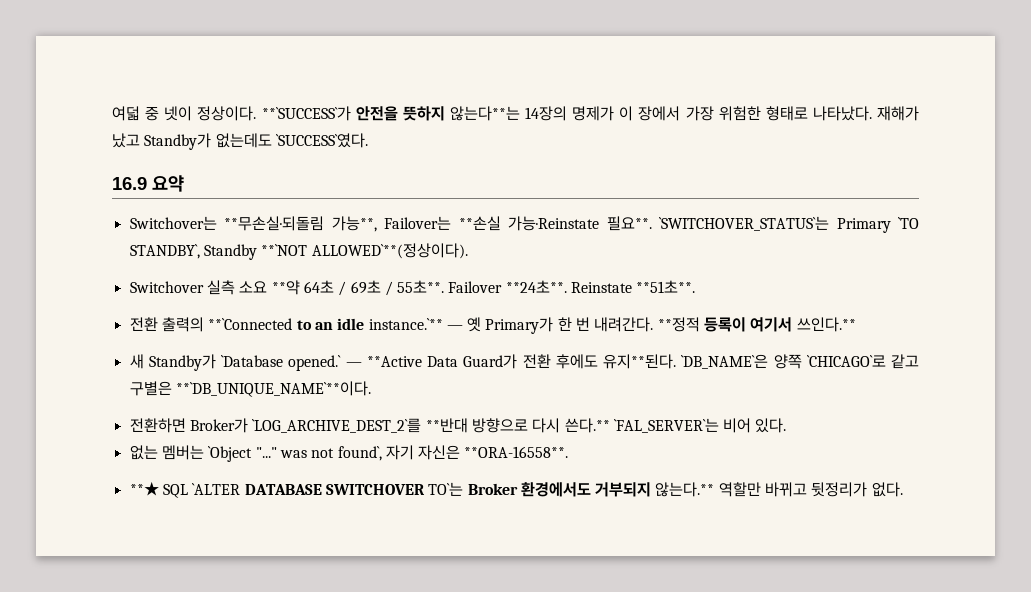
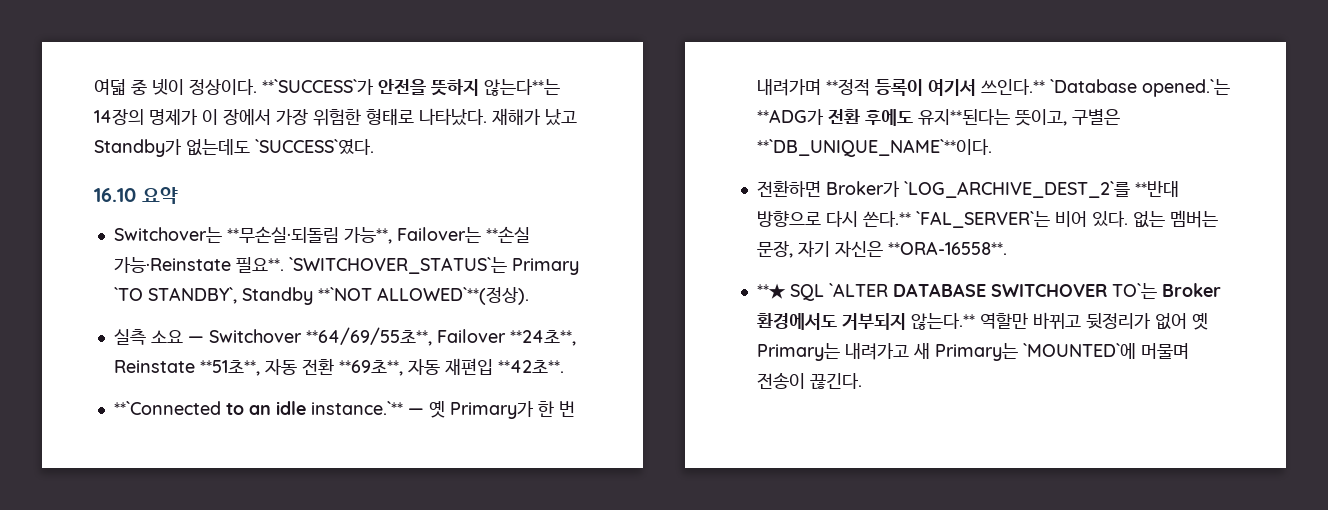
[112,177,147,190] 16.9 -> [94,188,136,202] 16.10
[311,243,468,259] [129,280,696,296] [129,317,204,332] ALLOWED`**(정상이다). // Switchover 실측 소요 **약 64초 / 69초 / 55초**. Failover **24초**. Reinstate **51초**. // 전환 출력의 -> [376,287,529,305] [113,327,576,346] [113,358,564,376] ALLOWED`**(정상). // 실측 소요 — Switchover **64/69/55초**, Failover **24초**, Reinstate **51초**, 자동 전환 **69초**, 자동 재편입 **42초**. //
[594,317,654,332] 내려간다. -> [756,79,821,96] 내려가며
[129,354,919,371] // 새 Standby가 `Database opened.` — **Active Data Guard가 전환 후에도 유지**된다. `DB_NAME`은 양쪽 `CHICAGO`로 같고 -> [1049,79,1230,97] [756,109,1067,126] `Database opened.`는 **ADG가 전환 후에도 유지**된다는 뜻이고,
(787, 425) // -> (1128, 219) none
[208,446,382,462] `Object "..." was not found`, -> [756,241,793,258] 문장,
[871,482,903,497] 없다. -> [1154,313,1208,330] [756,343,1189,361] [756,373,862,389] 없어 옛 Primary는 내려가고 새 Primary는 `MOUNTED`에 머물며 전송이 끊긴다.

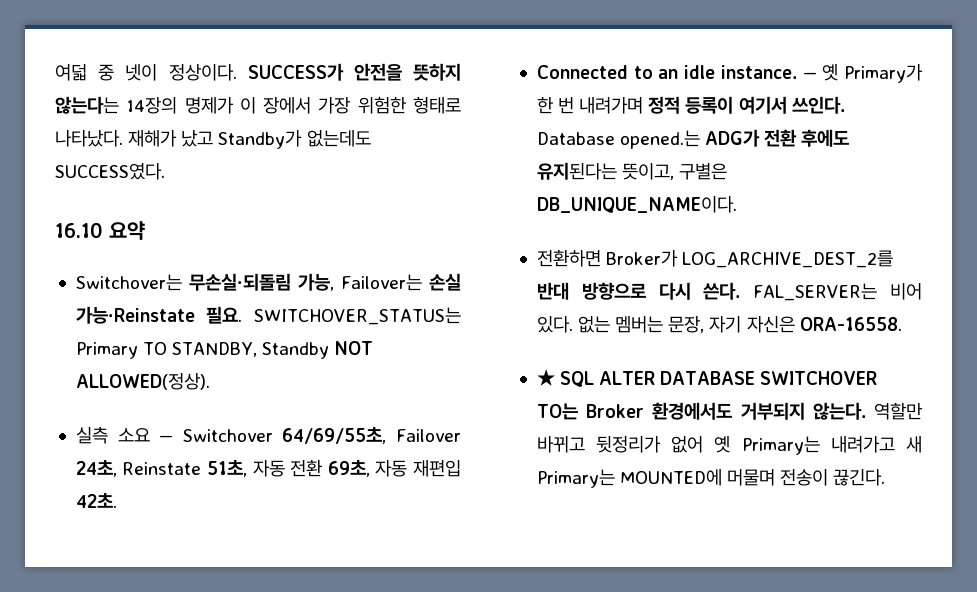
[262,79,374,95] **`SUCCESS`가 -> [247,63,344,81] SUCCESS가
[484,79,560,96] 않는다**는 -> [55,96,119,114] 않는다는
[255,139,374,155] `SUCCESS`였다. -> [55,163,165,180] SUCCESS였다.
[226,226,530,244] [113,257,579,275] [113,287,529,305] **무손실·되돌림 가능**, Failover는 **손실 가능·Reinstate 필요**. `SWITCHOVER_STATUS`는 Primary `TO STANDBY`, Standby **`NOT ALLOWED`**(정상). -> [188,273,462,291] [75,306,461,325] [75,341,374,359] [75,373,210,390] 무손실·되돌림 가능, Failover는 손실 가능·Reinstate 필요. SWITCHOVER_STATUS는 Primary TO STANDBY, Standby NOT ALLOWED(정상).
[305,327,576,346] [113,360,260,376] **64/69/55초**, Failover **24초**, Reinstate **51초**, -> [282,427,461,444] [75,460,248,477] 64/69/55초, Failover 24초, Reinstate 51초,
[338,360,403,376] **69초**, -> [327,460,370,477] 69초,
[497,360,564,373] [113,401,221,415] **42초**. // **`Connected -> [75,493,117,508] [536,65,628,79] 42초. // Connected
[310,401,403,415] instance.`** -> [720,65,797,79] instance.
[825,79,870,96] **정적 -> [648,96,681,114] 정적
[980,79,1230,97] [756,109,824,125] 쓰인다.** `Database opened.`는 **ADG가 -> [791,96,845,114] [536,129,761,149] 쓰인다. Database opened.는 ADG가
[917,109,1010,125] 유지**된다는 -> [536,162,617,180] 유지된다는
[756,139,992,157] **`DB_UNIQUE_NAME`**이다. -> [536,196,737,213] DB_UNIQUE_NAME이다.
[903,181,1179,198] [756,211,1050,228] `LOG_ARCHIVE_DEST_2`를 **반대 방향으로 다시 쓴다.** `FAL_SERVER`는 -> [682,250,894,268] [536,282,878,301] LOG_ARCHIVE_DEST_2를 반대 방향으로 다시 쓴다. FAL_SERVER는
[887,241,1007,255] [756,283,888,301] **ORA-16558**. // **★ SQL `ALTER -> [799,317,902,331] [536,369,656,387] ORA-16558. // ★ SQL ALTER
[1111,283,1157,299] TO`는 -> [536,403,578,420] TO는
[910,313,975,330] 않는다.** -> [812,402,866,420] 않는다.
[1022,343,1136,359] `MOUNTED`에 -> [620,469,723,486] MOUNTED에

